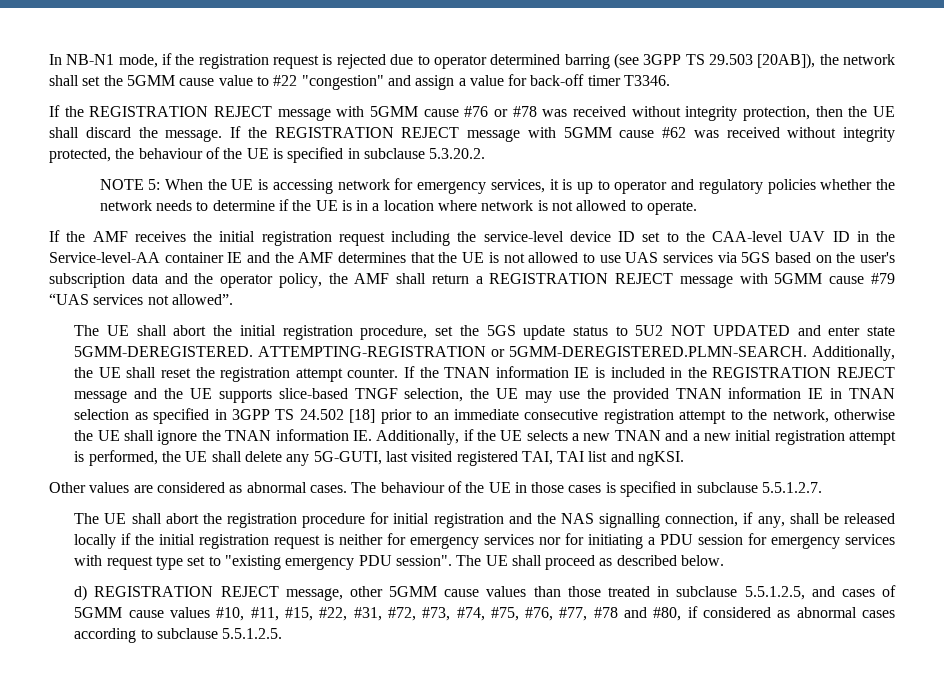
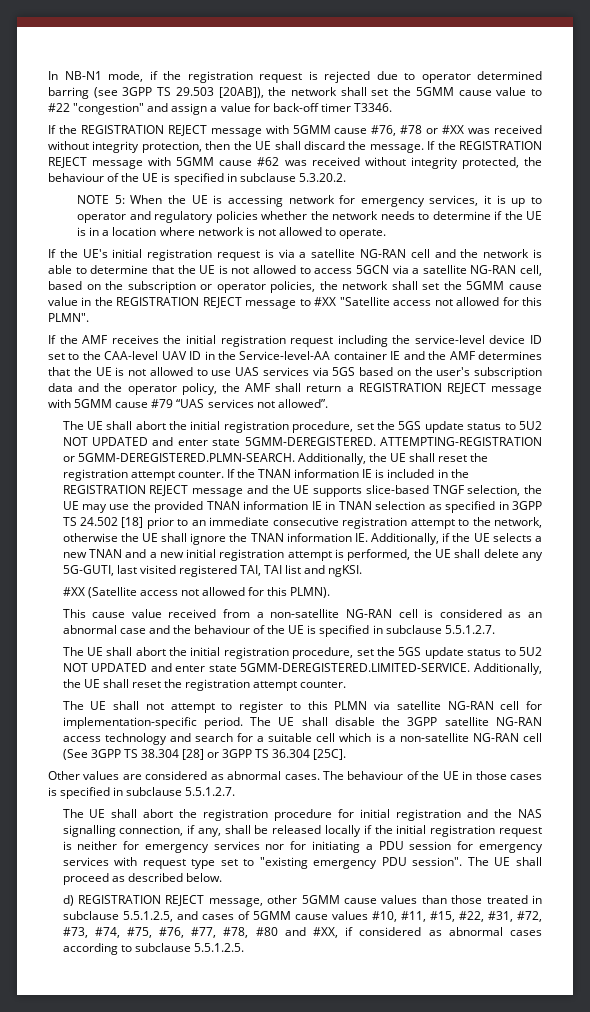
[464,106,537,117] #76 or #78 -> [371,125,465,136] #76, #78 or #XX
(698, 208) none -> [48,249,543,261] [48,265,542,276] [48,281,543,293] [48,297,542,309] [48,313,89,322] // If the UE's initial registration request is via a satellite NG-RAN cell and the network is able to determine that the UE is not allowed to access 5GCN via a satellite NG-RAN cell, based on the subscription or operator policies, the network shall set the 5GMM cause value in the REGISTRATION REJECT message to #XX "Satellite access not allowed for this PLMN".
(685, 458) none -> [62,587,331,598] [62,609,542,618] [62,625,495,637] [62,647,542,659] [62,663,542,675] [62,679,347,691] [62,701,543,713] [62,717,542,729] [62,733,542,745] [62,749,347,760] // #XX (Satellite access not allowed for this PLMN). // This cause value received from a non-satellite NG-RAN cell is considered as an abnormal case and the behaviour of the UE is specified in subclause 5.5.1.2.7. // The UE shall abort the initial registration procedure, set the 5GS update status to 5U2 NOT UPDATED and enter state 5GMM-DEREGISTERED.LIMITED-SERVICE. Additionally, the UE shall reset the registration attempt counter. // The UE shall not attempt to register to this PLMN via satellite NG-RAN cell for implementation-specific period. The UE shall disable the 3GPP satellite NG-RAN access technology and search for a suitable cell which is a non-satellite NG-RAN cell (See 3GPP TS 38.304 [28] or 3GPP TS 36.304 [25C].
[593,607,682,621] #78 and #80, -> [223,927,339,938] #78, #80 and #XX,

